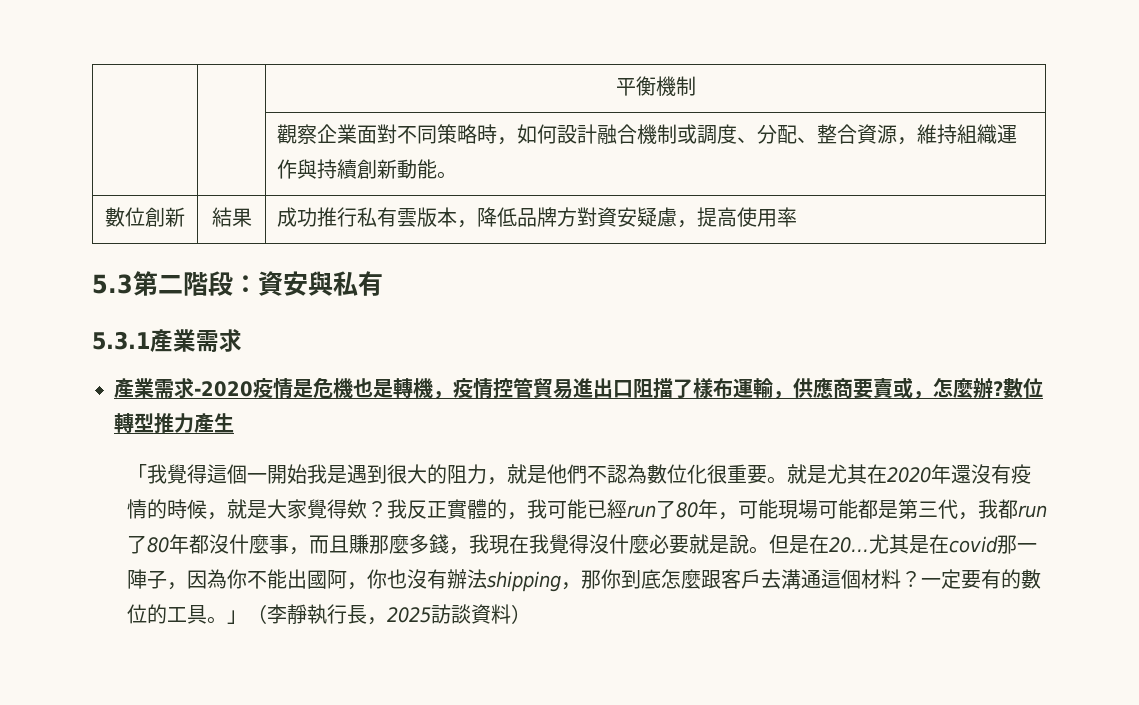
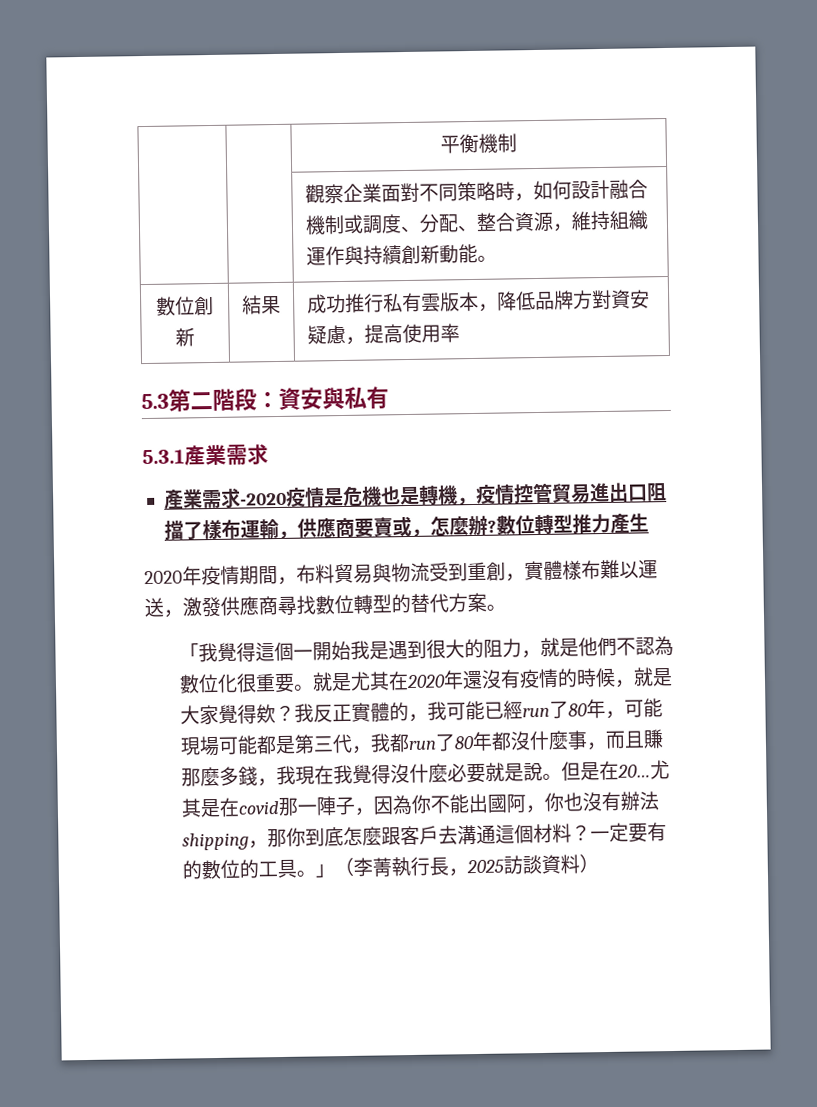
(234, 423) none -> [144,559,658,586] [144,592,506,618] // 2020年疫情期間，布料貿易與物流受到重創，實體樣布難以運送，激發供應商尋找數位轉型的替代方案。
[286,604,307,625] 靜 -> [371,857,392,877] 菁

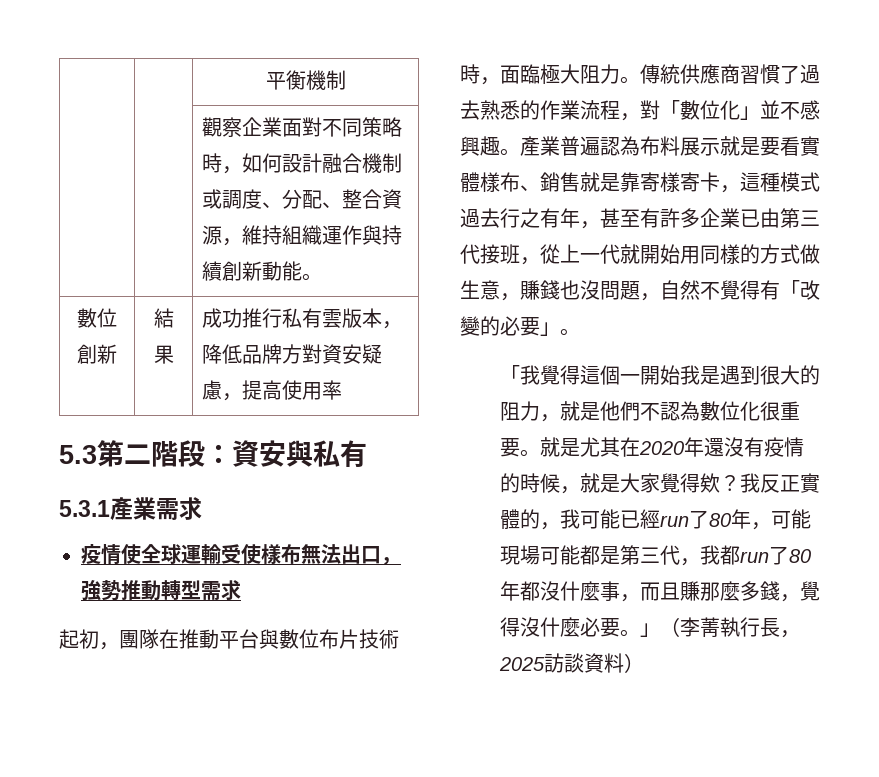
[162,482,667,510] [163,513,649,540] [144,559,658,586] [144,592,487,618] 產業需求-2020疫情是危機也是轉機，疫情控管貿易進出口阻擋了樣布運輸，供應商要賣或，怎麼辦?數位轉型推力產生 // 2020年疫情期間，布料貿易與物流受到重創，實體樣布難以運送，激發供應商尋找數位轉型的替代方案 -> [81,544,401,565] [81,580,241,601] [59,629,399,650] [460,64,820,85] [460,100,820,121] [460,136,820,156] [460,172,820,193] [460,208,820,229] [460,244,820,265] [460,280,820,301] [460,316,560,336] 疫情使全球運輸受使樣布無法出口，強勢推動轉型需求 // 起初，團隊在推動平台與數位布片技術時，面臨極大阻力。傳統供應商習慣了過去熟悉的作業流程，對「數位化」並不感興趣。產業普遍認為布料展示就是要看實體樣布、銷售就是靠寄樣寄卡，這種模式過去行之有年，甚至有許多企業已由第三代接班，從上一代就開始用同樣的方式做生意，賺錢也沒問題，自然不覺得有「改變的必要」
[275,764,353,786] 我現在我 -> (800, 598) none
[484,760,670,782] [180,791,659,818] [181,822,667,851] [181,859,297,880] 就是說。但是在20…尤其是在covid那一陣子，因為你不能出國阿，你也沒有辦法shipping，那你到底怎麼跟客戶去溝通這個材料？一定要有的數位的工具 -> (620, 627) none

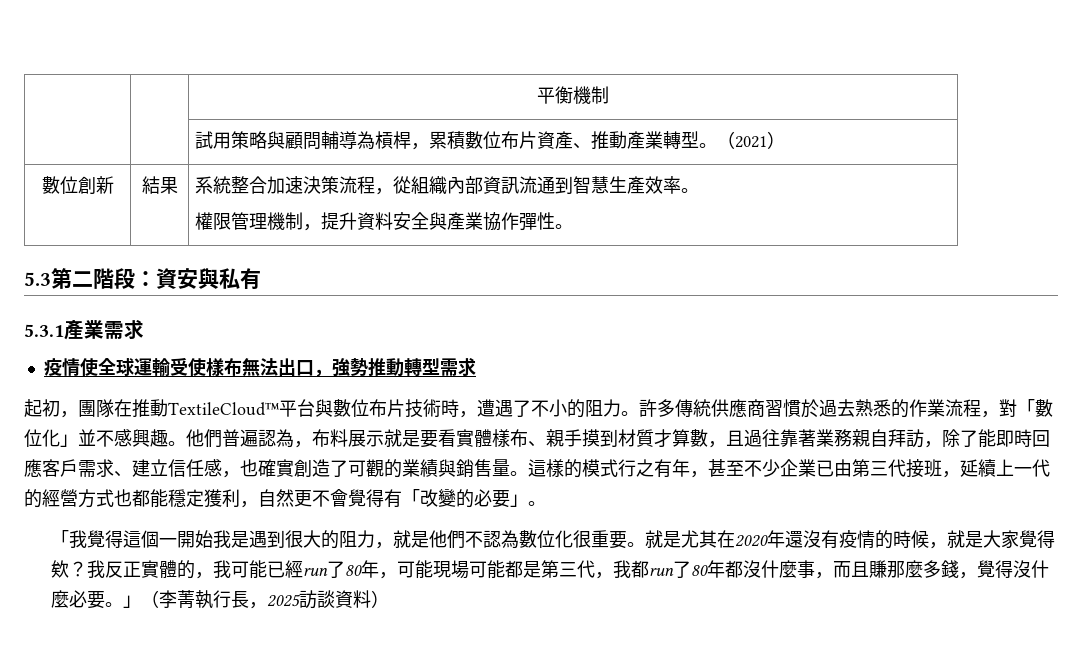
[201,117,402,138] [201,153,402,174] [201,189,402,209] [201,225,402,246] [201,261,322,281] 觀察企業面對不同策略時，如何設計融合機制或調度、分配、整合資源，維持組織運作與持續創新動能。 -> [195,131,786,150] 試用策略與顧問輔導為槓桿，累積數位布片資產、推動產業轉型。（2021）
[201,308,402,329] [201,344,382,364] [201,380,342,401] 成功推行私有雲版本，降低品牌方對資安疑慮，提高使用率 -> [195,176,700,195] [195,212,574,231] 系統整合加速決策流程，從組織內部資訊流通到智慧生產效率。 // 權限管理機制，提升資料安全與產業協作彈性。
(219, 639) none -> [168,402,280,416] TextileCloud™
[500,64,640,84] 面臨極大阻力。 -> [477,399,675,418] 遭遇了不小的阻力。許多
[780,65,800,84] 了 -> [801,399,819,418] 於
[520,136,560,156] 產業 -> [186,429,222,448] 他們
(640, 146) none -> [294,441,312,448] ，
[540,172,820,193] [460,208,500,228] 銷售就是靠寄樣寄卡，這種模式過去 -> [546,429,1050,448] [24,459,618,478] 親手摸到材質才算數，且過往靠著業務親自拜訪，除了能即時回應客戶需求、建立信任感，也確實創造了可觀的業績與銷售量。這樣的模式
[640,208,700,228] 有許多 -> [744,459,780,477] 不少
[540,244,820,264] [460,280,720,301] 從上一代就開始用同樣的方式做生意，賺錢也沒問題，自然不 -> [960,459,1050,477] [24,489,348,508] 延續上一代的經營方式也都能穩定獲利，自然更不會

